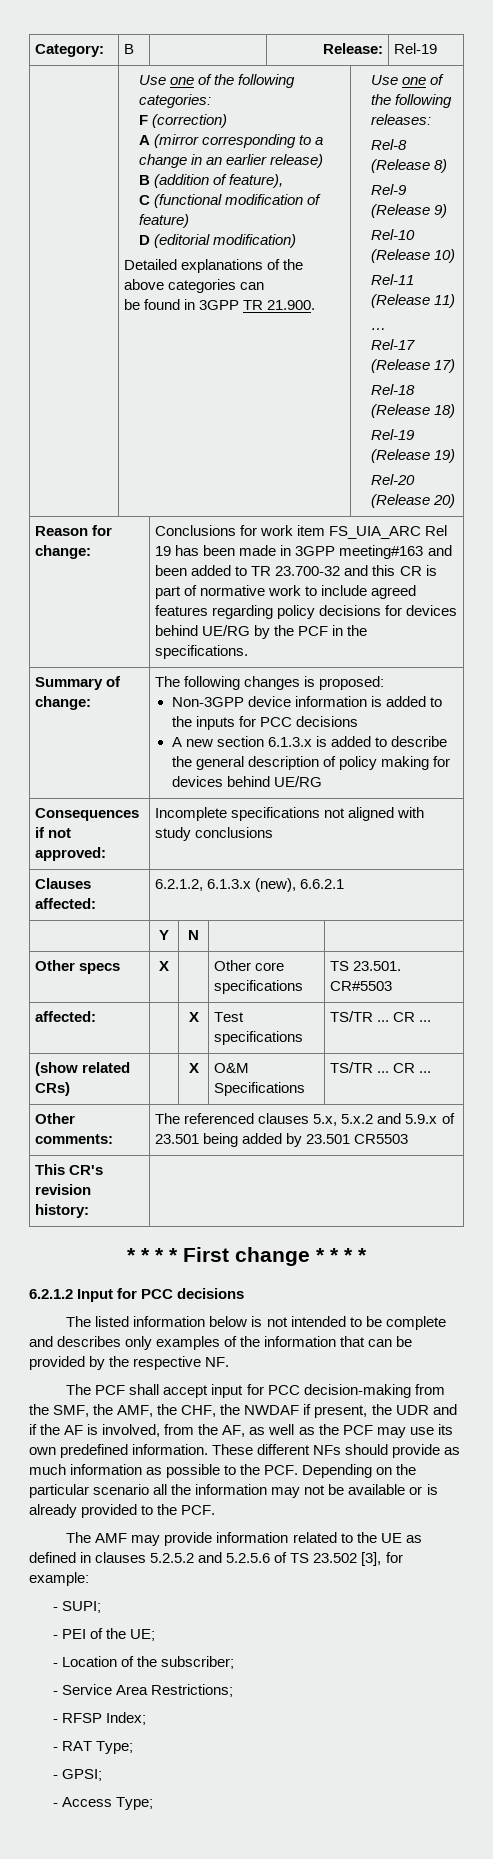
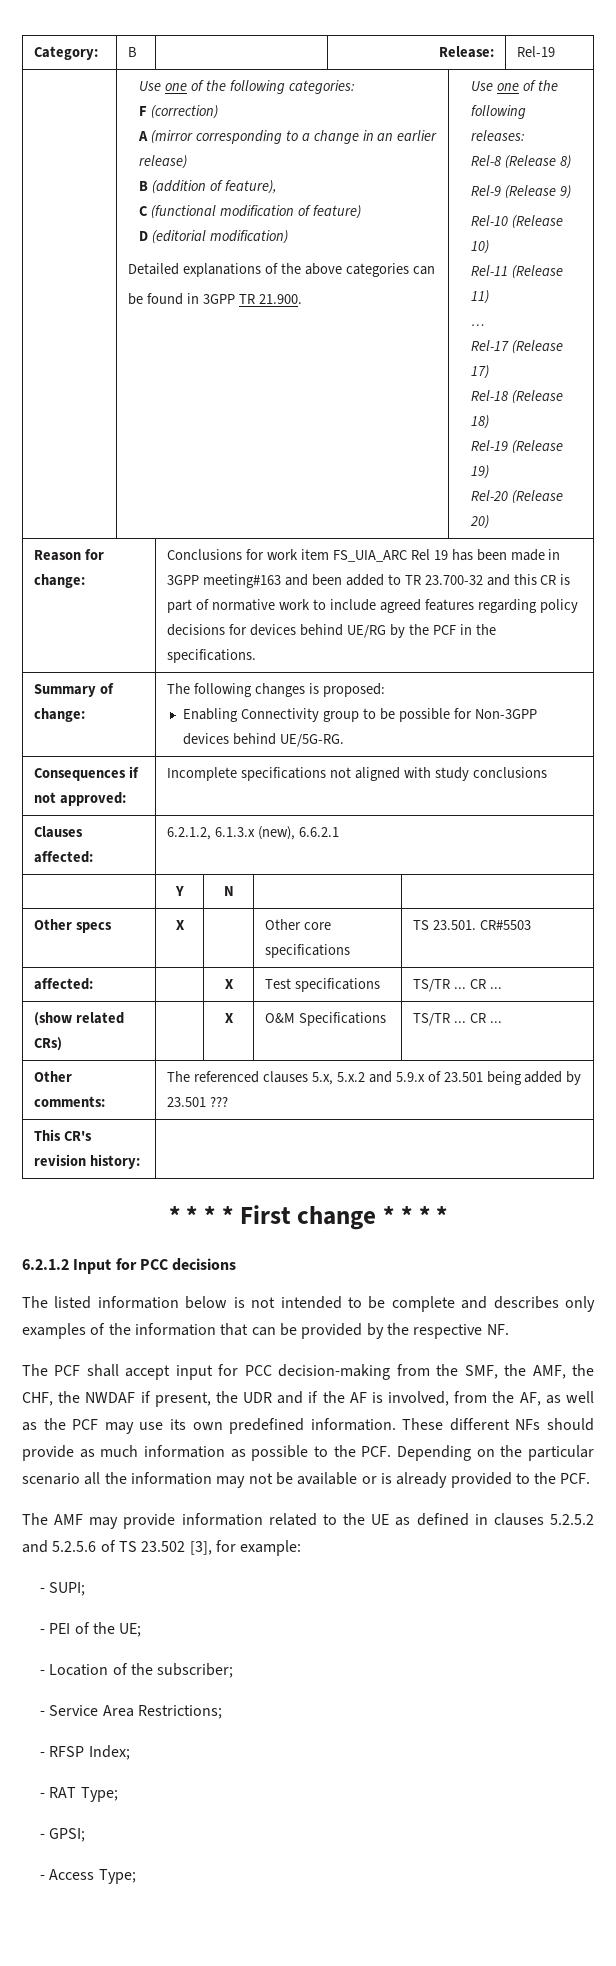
[171,696,442,707] [171,716,358,730] [171,736,448,747] [171,756,450,770] [171,776,322,787] Non-3GPP device information is added to the inputs for PCC decisions // A new section 6.1.3.x is added to describe the general description of policy making for devices behind UE/RG -> [183,708,537,722] [183,733,345,747] Enabling Connectivity group to be possible for Non-3GPP devices behind UE/5G-RG.
[354,1134,409,1144] CR5503 -> [210,1097,229,1107] ???

